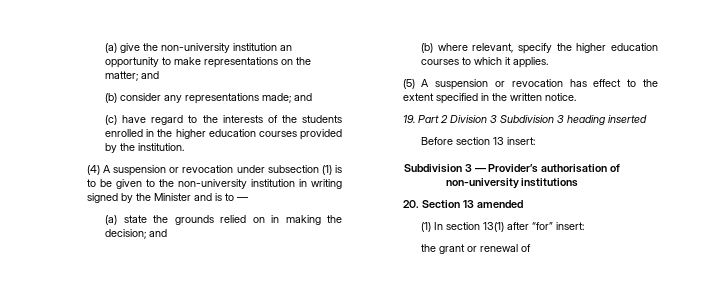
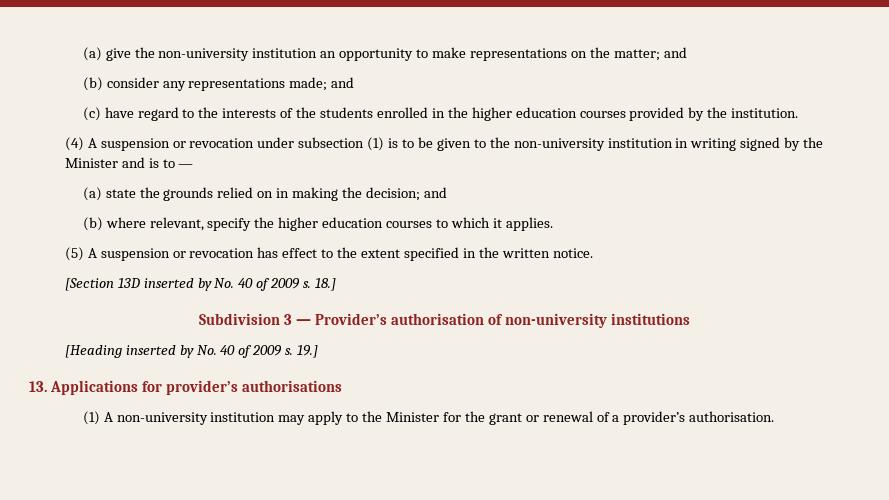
[402,115,647,125] [421,137,536,145] 19. Part 2 Division 3 Subdivision 3 heading inserted // Before section 13 insert: -> [64,278,337,291] [Section 13D inserted by No. 40 of 2009 s. 18.]
[402,200,523,208] [421,222,585,232] 20. Section 13 amended // (1) In section 13(1) after “for” insert: // -> [64,345,319,358] [29,380,342,395] [82,411,461,425] [Heading inserted by No. 40 of 2009 s. 19.] // 13. Applications for provider’s authorisations // (1) A non-university institution may apply to the Minister for
(532, 248) none -> [612,411,775,425] a provider’s authorisation.

